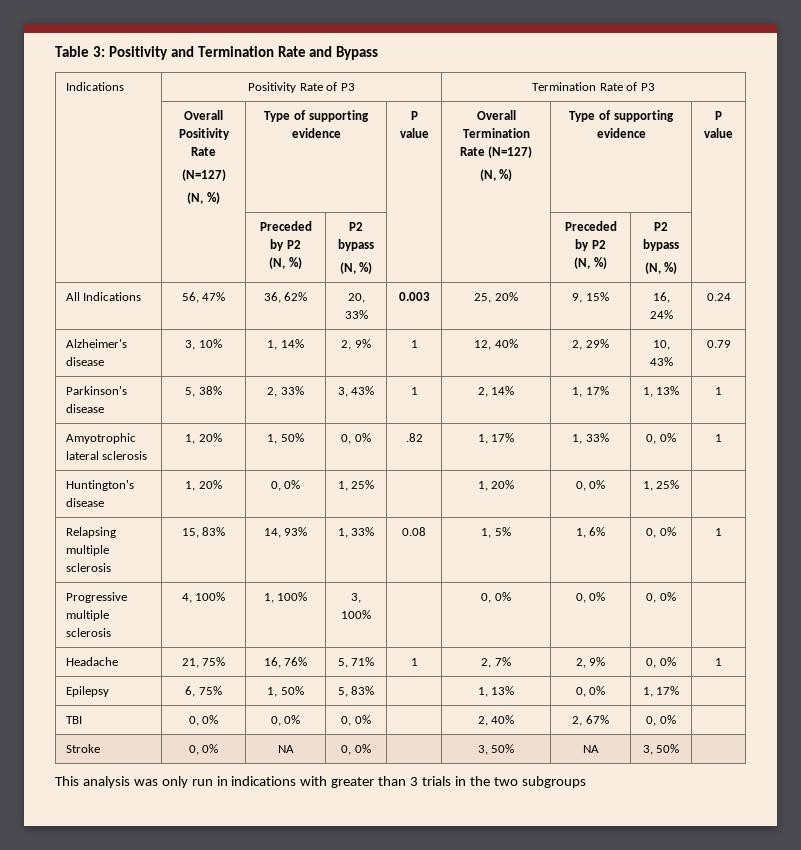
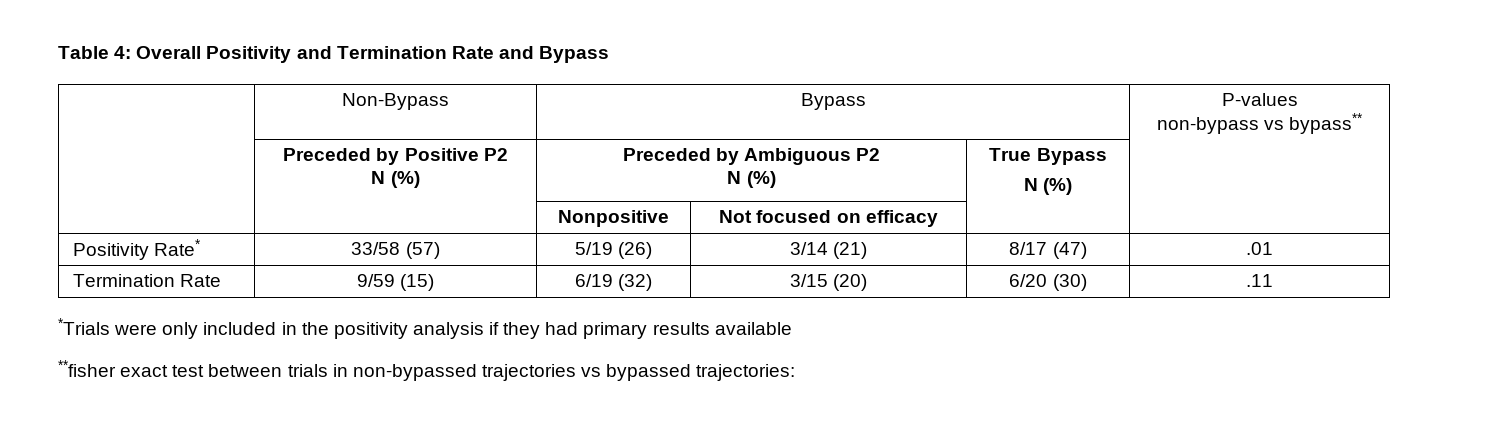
[92,46,105,57] 3: -> [114,46,202,59] 4: Overall
[65,82,124,91] [248,82,355,93] [532,82,655,91] [184,110,223,120] [178,128,230,140] [191,147,216,156] [181,169,226,181] [187,192,220,204] [264,110,369,122] [291,128,341,138] [410,111,418,120] [399,128,429,138] [476,110,516,120] [462,128,530,138] [459,146,533,158] [479,169,513,181] [569,110,674,122] [596,128,646,138] [715,111,722,120] [704,128,733,138] [259,221,312,231] [270,239,301,251] [269,257,302,269] [349,222,363,231] [338,239,374,251] [339,262,373,274] [564,221,617,231] [575,239,606,251] [574,257,607,269] [654,222,668,231] [643,239,679,251] [644,262,678,274] [65,292,142,301] [181,292,226,303] [263,292,308,303] [347,293,365,303] [344,310,368,319] [398,292,430,301] [474,292,518,303] [572,292,609,303] [652,292,670,303] [649,310,673,319] [706,293,731,301] [65,339,127,348] [65,357,104,366] [185,339,222,350] [267,339,304,350] [341,339,371,350] [410,340,418,348] [474,339,518,350] [572,339,609,350] [652,340,670,350] [649,357,673,366] [706,340,731,348] [65,386,127,395] [65,404,104,413] [185,386,222,397] [267,386,304,397] [337,386,375,397] [410,387,418,395] [477,386,515,397] [572,386,609,397] [642,386,680,397] [715,387,722,395] [65,433,136,444] [65,451,148,460] [185,433,222,444] [267,433,304,444] [341,433,371,444] [405,433,423,442] [477,433,515,444] [572,433,609,444] [646,433,676,444] [715,434,722,442] [65,480,134,491] [65,498,104,507] [185,480,222,491] [270,480,301,491] [337,480,375,491] [477,480,515,491] [575,480,606,491] [642,480,680,491] [65,527,116,538] [65,545,109,556] [65,563,111,572] [181,527,226,538] [263,527,308,538] [337,527,375,538] [402,527,426,536] [481,527,511,538] [575,527,606,538] [646,527,676,538] [715,528,722,536] [65,592,127,603] [65,610,109,621] [65,628,111,637] [181,592,226,603] [263,592,308,603] [351,593,361,603] [341,610,371,619] [481,592,511,603] [575,592,606,603] [646,592,676,603] [65,657,118,666] [181,657,226,668] [263,657,308,668] [337,657,375,668] [410,658,418,666] [481,657,511,668] [575,657,606,668] [646,657,676,668] [715,658,722,666] [65,686,109,697] [185,686,222,697] [267,686,304,697] [337,686,375,697] [477,686,515,697] [575,686,606,697] [642,686,680,697] [65,716,82,724] [188,715,219,726] [270,715,301,726] [341,715,371,726] [477,715,515,726] [572,715,609,726] [646,715,676,726] [65,744,100,753] [188,744,219,755] [277,745,294,753] [341,744,371,755] [477,744,515,755] [582,745,599,753] [642,744,680,755] [55,776,586,788] Indications | Positivity Rate of P3 | Termination Rate of P3 // | Overall Positivity Rate // (N=127) // (N, %) | Type of supporting evidence | P value | Overall Termination Rate (N=127) // (N, %) | Type of supporting evidence | P value // | | Preceded by P2 // (N, %) | P2 bypass // (N, %) | | | Preceded by P2 // (N, %) | P2 bypass // (N, %) | // All Indications | 56, 47% | 36, 62% | 20, 33% | 0.003 | 25, 20% | 9, 15% | 16, 24% | 0.24 // Alzheimer's disease | 3, 10% | 1, 14% | 2, 9% | 1 | 12, 40% | 2, 29% | 10, 43% | 0.79 // Parkinson's disease | 5, 38% | 2, 33% | 3, 43% | 1 | 2, 14% | 1, 17% | 1, 13% | 1 // Amyotrophic lateral sclerosis | 1, 20% | 1, 50% | 0, 0% | .82 | 1, 17% | 1, 33% | 0, 0% | 1 // Huntington's disease | 1, 20% | 0, 0% | 1, 25% | | 1, 20% | 0, 0% | 1, 25% | // Relapsing multiple sclerosis | 15, 83% | 14, 93% | 1, 33% | 0.08 | 1, 5% | 1, 6% | 0, 0% | 1 // Progressive multiple sclerosis | 4, 100% | 1, 100% | 3, 100% | | 0, 0% | 0, 0% | 0, 0% | // Headache | 21, 75% | 16, 76% | 5, 71% | 1 | 2, 7% | 2, 9% | 0, 0% | 1 // Epilepsy | 6, 75% | 1, 50% | 5, 83% | | 1, 13% | 0, 0% | 1, 17% | // TBI | 0, 0% | 0, 0% | 0, 0% | | 2, 40% | 2, 67% | 0, 0% | // Stroke | 0, 0% | NA | 0, 0% | | 3, 50% | NA | 3, 50% | // This analysis was only run in indications with greater than 3 trials in the two subgroups -> [342,93,449,110] [800,93,866,110] [1221,93,1298,106] [1156,113,1364,134] [283,148,508,165] [371,171,420,188] [622,148,881,165] [727,171,776,188] [989,148,1107,165] [1023,178,1073,195] [558,210,669,227] [719,210,938,227] [72,239,202,260] [351,242,440,259] [574,242,653,259] [789,242,868,259] [1009,242,1087,259] [1246,242,1273,255] [72,274,222,287] [356,274,435,291] [574,274,653,291] [789,274,868,291] [1009,274,1087,291] [1246,274,1273,287] [58,318,792,339] [58,360,796,381] | Non-Bypass | Bypass | P-values // non-bypass vs bypass** // | Preceded by Positive P2 // N (%) | Preceded by Ambiguous P2 // N (%) | True Bypass // N (%) | // | | Nonpositive | Not focused on efficacy | | // Positivity Rate* | 33/58 (57) | 5/19 (26) | 3/14 (21) | 8/17 (47) | .01 // Termination Rate | 9/59 (15) | 6/19 (32) | 3/15 (20) | 6/20 (30) | .11 // *Trials were only included in the positivity analysis if they had primary results available // **fisher exact test between trials in non-bypassed trajectories vs bypassed trajectories:

